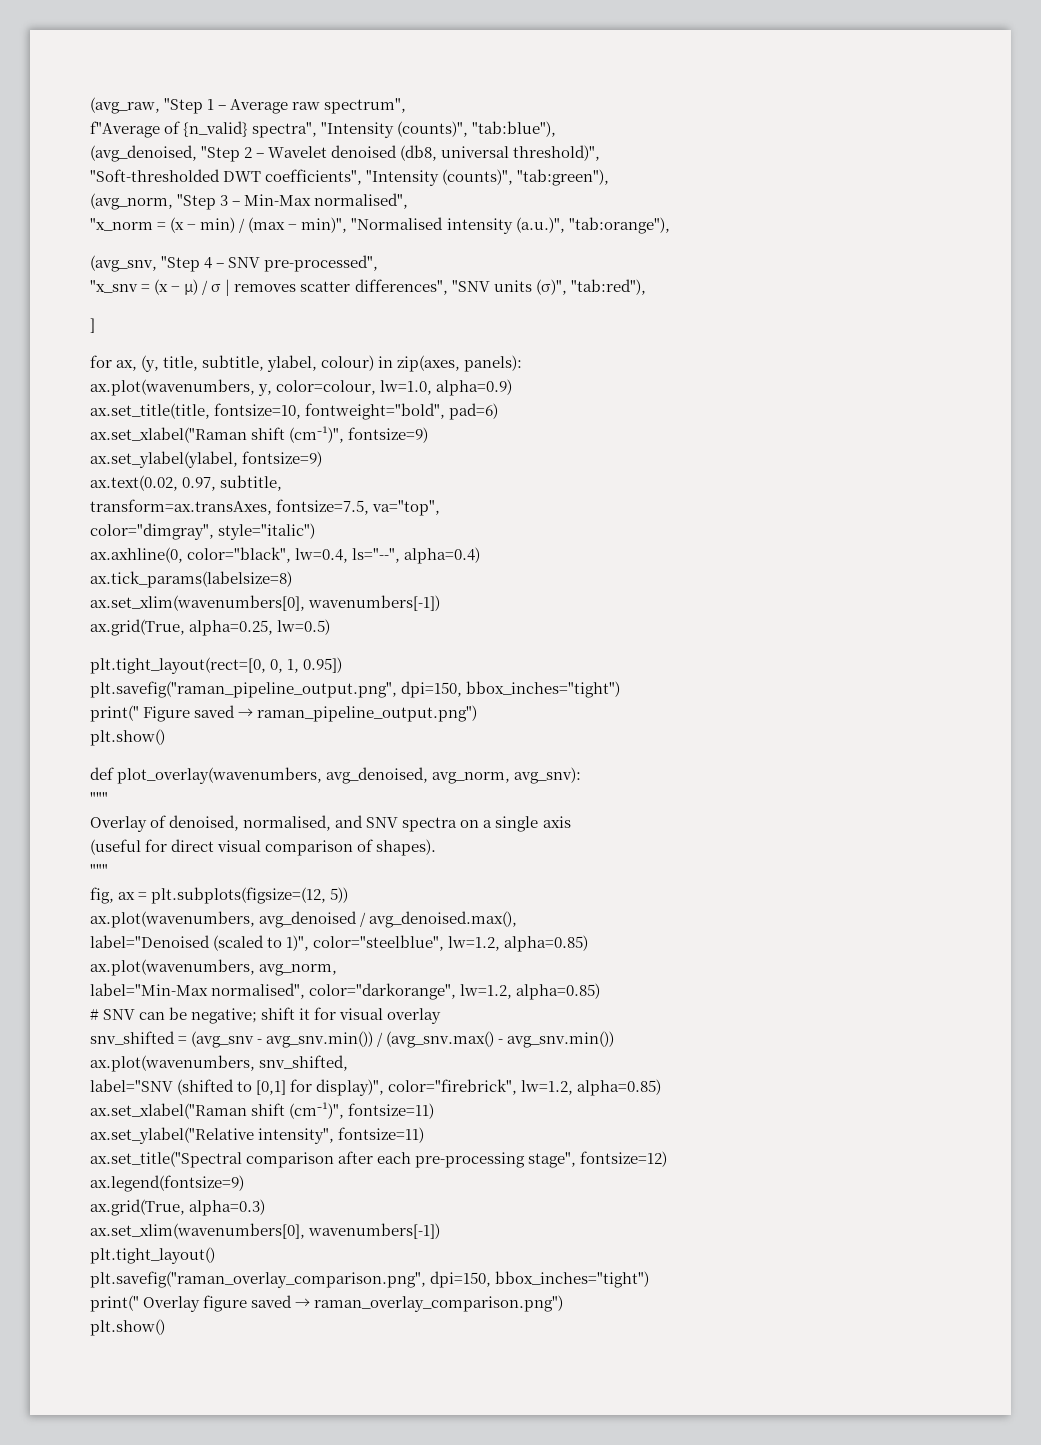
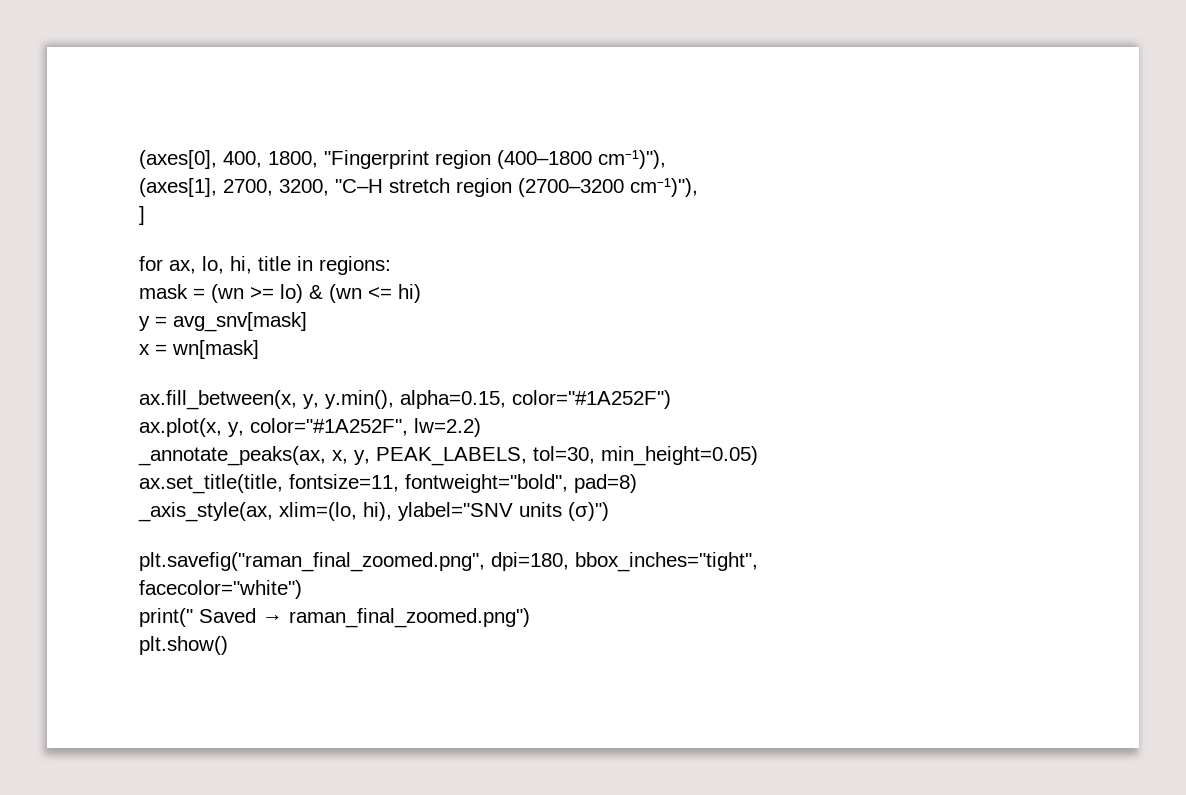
[90,97,407,114] [90,121,557,138] [90,145,601,162] [90,169,610,186] [90,193,409,210] [90,217,670,234] [90,255,379,272] [90,279,646,296] [90,318,95,333] [90,355,523,372] [90,379,513,396] [90,403,499,420] [90,426,429,443] [90,451,323,468] [90,475,283,491] [90,499,441,516] [90,523,316,540] [90,547,481,564] [90,571,292,588] [90,595,441,611] [90,619,331,636] [90,657,343,674] [90,681,621,698] [90,705,478,722] [90,729,165,746] [90,767,582,784] [90,792,108,804] [90,815,571,832] [90,839,437,856] [90,864,108,876] [90,887,349,904] [90,911,518,928] [90,935,589,952] [90,959,338,976] [90,983,601,1000] [90,1007,442,1024] [90,1031,615,1048] [90,1055,349,1072] [90,1079,662,1096] [90,1102,435,1119] [90,1127,425,1144] [90,1151,668,1168] [90,1175,244,1192] [90,1199,266,1216] [90,1223,441,1239] [90,1247,215,1264] [90,1271,650,1288] [90,1295,564,1312] (avg_raw, "Step 1 – Average raw spectrum", // f"Average of {n_valid} spectra", "Intensity (counts)", "tab:blue"), // (avg_denoised, "Step 2 – Wavelet denoised (db8, universal threshold)", // "Soft-thresholded DWT coefficients", "Intensity (counts)", "tab:green"), // (avg_norm, "Step 3 – Min-Max normalised", // "x_norm = (x − min) / (max − min)", "Normalised intensity (a.u.)", "tab:orange"), // (avg_snv, "Step 4 – SNV pre-processed", // "x_snv = (x − μ) / σ | removes scatter differences", "SNV units (σ)", "tab:red"), // ] // for ax, (y, title, subtitle, ylabel, colour) in zip(axes, panels): // ax.plot(wavenumbers, y, color=colour, lw=1.0, alpha=0.9) // ax.set_title(title, fontsize=10, fontweight="bold", pad=6) // ax.set_xlabel("Raman shift (cm⁻¹)", fontsize=9) // ax.set_ylabel(ylabel, fontsize=9) // ax.text(0.02, 0.97, subtitle, // transform=ax.transAxes, fontsize=7.5, va="top", // color="dimgray", style="italic") // ax.axhline(0, color="black", lw=0.4, ls="--", alpha=0.4) // ax.tick_params(labelsize=8) // ax.set_xlim(wavenumbers[0], wavenumbers[-1]) // ax.grid(True, alpha=0.25, lw=0.5) // plt.tight_layout(rect=[0, 0, 1, 0.95]) // plt.savefig("raman_pipeline_output.png", dpi=150, bbox_inches="tight") // print(" Figure saved → raman_pipeline_output.png") // plt.show() // def plot_overlay(wavenumbers, avg_denoised, avg_norm, avg_snv): // """ // Overlay of denoised, normalised, and SNV spectra on a single axis // (useful for direct visual comparison of shapes). // """ // fig, ax = plt.subplots(figsize=(12, 5)) // ax.plot(wavenumbers, avg_denoised / avg_denoised.max(), // label="Denoised (scaled to 1)", color="steelblue", lw=1.2, alpha=0.85) // ax.plot(wavenumbers, avg_norm, // label="Min-Max normalised", color="darkorange", lw=1.2, alpha=0.85) // # SNV can be negative; shift it for visual overlay // snv_shifted = (avg_snv - avg_snv.min()) / (avg_snv.max() - avg_snv.min()) // ax.plot(wavenumbers, snv_shifted, // label="SNV (shifted to [0,1] for display)", color="firebrick", lw=1.2, alpha=0.85) // ax.set_xlabel("Raman shift (cm⁻¹)", fontsize=11) // ax.set_ylabel("Relative intensity", fontsize=11) // ax.set_title("Spectral comparison after each pre-processing stage", fontsize=12) // ax.legend(fontsize=9) // ax.grid(True, alpha=0.3) // ax.set_xlim(wavenumbers[0], wavenumbers[-1]) // plt.tight_layout() // plt.savefig("raman_overlay_comparison.png", dpi=150, bbox_inches="tight") // print(" Overlay figure saved → raman_overlay_comparison.png") -> [139,150,666,169] [139,178,698,197] [139,206,145,225] [139,256,391,275] [139,284,421,303] [139,312,307,332] [139,340,259,359] [139,390,671,410] [139,418,481,437] [138,446,758,466] [139,474,637,494] [138,502,609,522] [139,552,758,572] [139,580,302,599] [139,608,530,628] (axes[0], 400, 1800, "Fingerprint region (400–1800 cm⁻¹)"), // (axes[1], 2700, 3200, "C–H stretch region (2700–3200 cm⁻¹)"), // ] // for ax, lo, hi, title in regions: // mask = (wn >= lo) & (wn <= hi) // y = avg_snv[mask] // x = wn[mask] // ax.fill_between(x, y, y.min(), alpha=0.15, color="#1A252F") // ax.plot(x, y, color="#1A252F", lw=2.2) // _annotate_peaks(ax, x, y, PEAK_LABELS, tol=30, min_height=0.05) // ax.set_title(title, fontsize=11, fontweight="bold", pad=8) // _axis_style(ax, xlim=(lo, hi), ylabel="SNV units (σ)") // plt.savefig("raman_final_zoomed.png", dpi=180, bbox_inches="tight", // facecolor="white") // print(" Saved → raman_final_zoomed.png")

